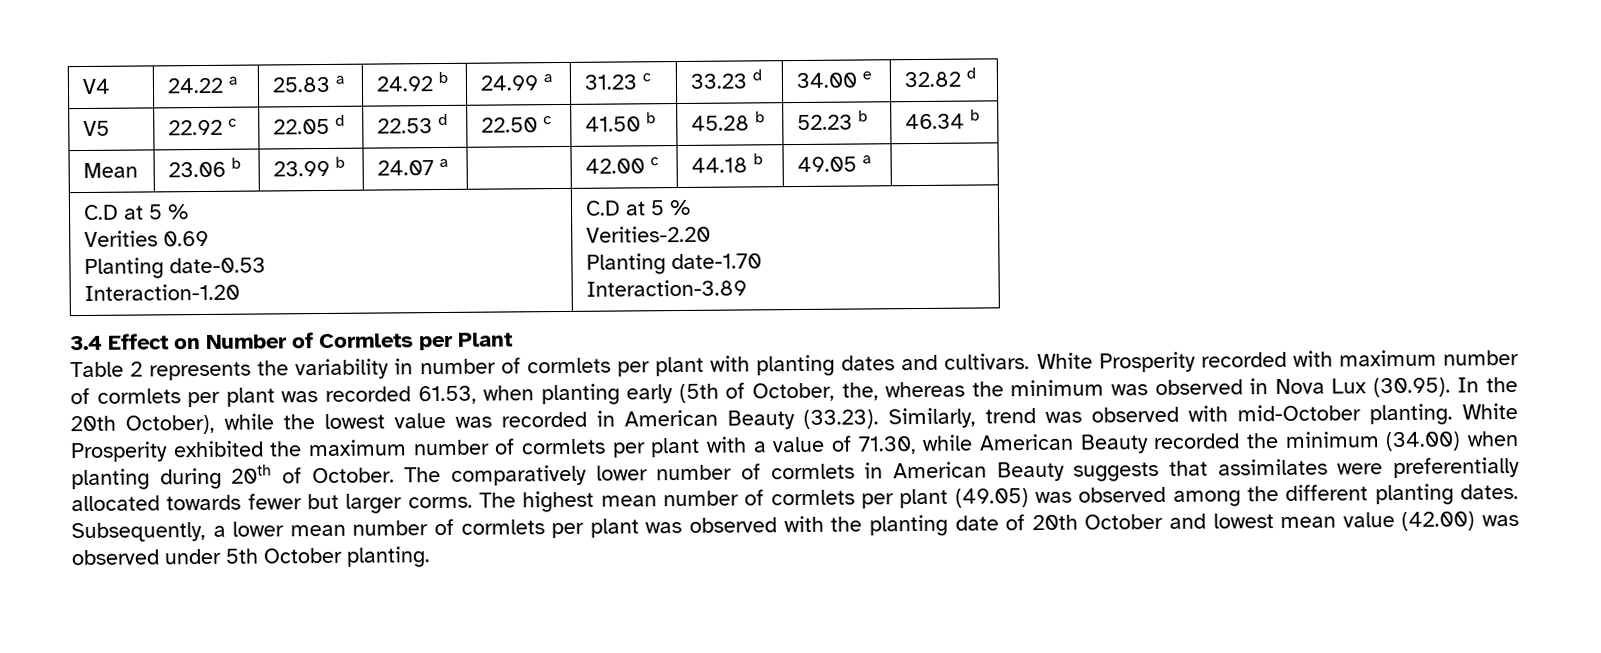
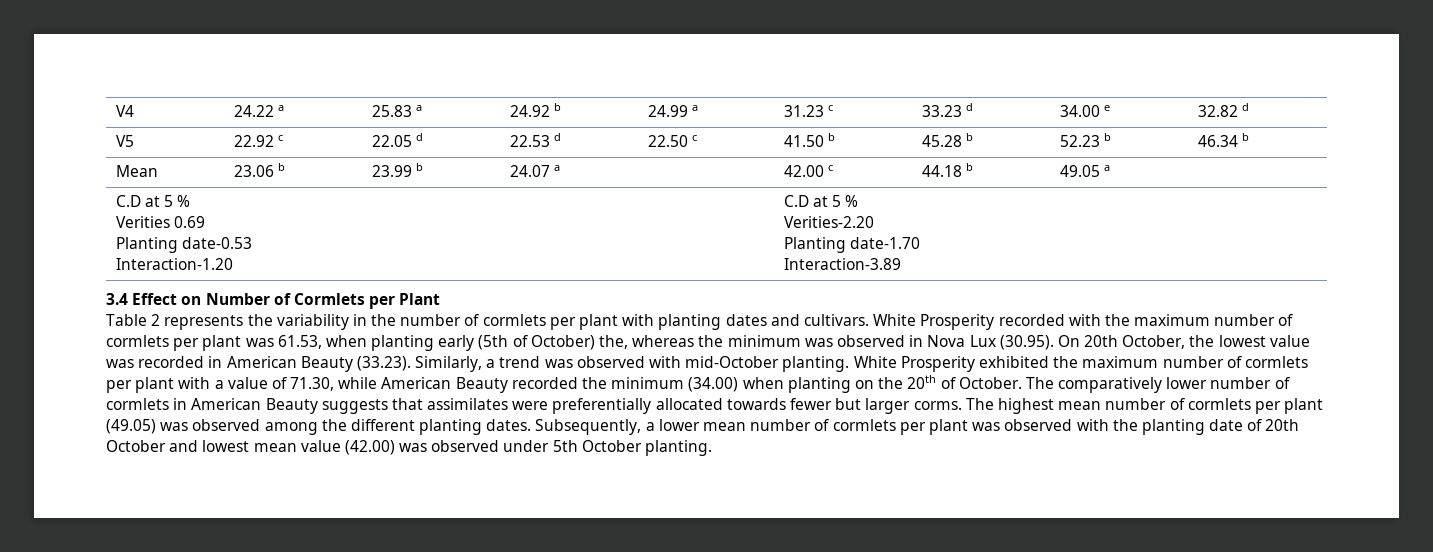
(414, 366) none -> [371,314,397,326] the
(1333, 358) none -> [1104,314,1130,326] the
[324,386,411,402] recorded -> (274, 342) none
[752,382,836,402] October, -> [530,335,595,350] October)
[1457,376,1518,393] [70,413,274,435] In the 20th October), while -> [1057,335,1186,349] On 20th October,
(976, 418) none -> [486,359,496,368] a
[159,467,222,490] during -> [854,377,904,389] on the

